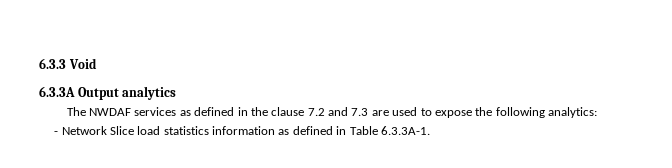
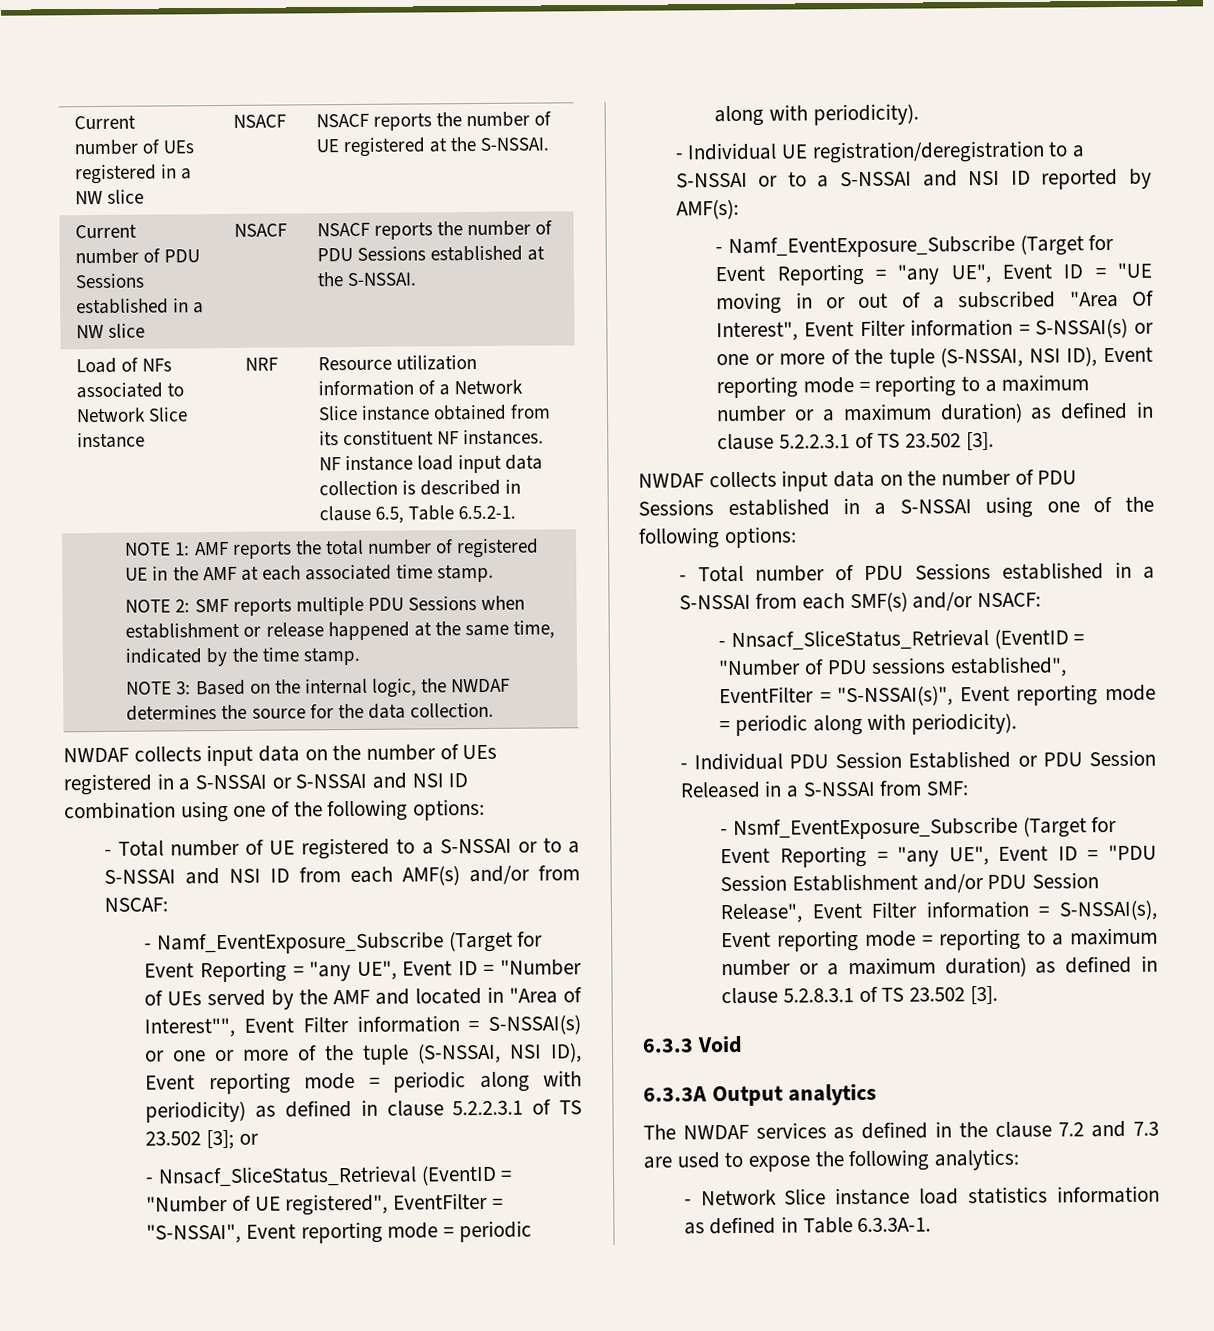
(39, 63) none -> [73,115,136,130] [73,139,194,156] [74,164,192,185] [74,189,144,205] [232,114,286,128] [315,111,553,131] [315,137,550,158] [74,224,137,239] [74,248,200,265] [74,273,145,289] [75,298,204,315] [75,323,145,339] [233,223,287,237] [316,220,554,240] [316,245,546,262] [316,272,417,287] [75,357,172,374] [75,382,184,399] [75,407,188,423] [76,432,145,449] [244,357,278,371] [317,355,477,371] [317,379,524,397] [317,404,552,421] [318,429,545,446] [318,454,544,474] [318,479,522,496] [318,505,517,524] [125,538,540,559] [125,564,495,583] [125,595,526,616] [125,620,556,641] [125,647,360,667] [126,678,511,698] [126,702,495,721] [63,744,498,767] [63,772,469,796] [64,798,486,823] [103,837,580,860] [103,865,580,886] [103,897,168,912] [144,930,544,955] [144,959,582,983] [144,986,582,1010] [144,1014,581,1038] [145,1042,582,1065] [145,1070,583,1095] [145,1099,582,1123] [145,1129,259,1150] [146,1164,513,1187] [146,1192,503,1216] [146,1220,532,1244] [714,103,919,127] [674,140,1086,164] [675,168,1152,190] [675,198,739,220] [715,234,1115,259] [715,262,1152,286] [716,290,1154,315] [716,317,1154,342] [716,346,1153,369] [716,374,1090,399] [716,401,1154,424] [717,431,994,451] [638,469,1078,492] [638,496,1154,519] [638,526,797,549] [678,561,1155,583] [678,591,1042,613] [718,628,1085,651] [718,656,1068,678] [719,684,1156,707] [719,712,1018,736] [679,749,1156,771] [679,780,970,799] [720,816,1118,841] [720,844,1157,868] [720,872,1100,894] [720,899,1158,924] [721,927,1158,952] [721,955,1158,978] [721,985,998,1005] Current number of UEs registered in a NW slice | NSACF | NSACF reports the number of UE registered at the S-NSSAI. // Current number of PDU Sessions established in a NW slice | NSACF | NSACF reports the number of PDU Sessions established at the S-NSSAI. // Load of NFs associated to Network Slice instance | NRF | Resource utilization information of a Network Slice instance obtained from its constituent NF instances. NF instance load input data collection is described in clause 6.5, Table 6.5.2-1. // NOTE 1: AMF reports the total number of registered UE in the AMF at each associated time stamp. // NOTE 2: SMF reports multiple PDU Sessions when establishment or release happened at the same time, indicated by the time stamp. // NOTE 3: Based on the internal logic, the NWDAF determines the source for the data collection. // NWDAF collects input data on the number of UEs registered in a S-NSSAI or S-NSSAI and NSI ID combination using one of the following options: // - Total number of UE registered to a S-NSSAI or to a S-NSSAI and NSI ID from each AMF(s) and/or from NSCAF: // - Namf_EventExposure_Subscribe (Target for Event Reporting = "any UE", Event ID = "Number of UEs served by the AMF and located in "Area of Interest"", Event Filter information = S-NSSAI(s) or one or more of the tuple (S-NSSAI, NSI ID), Event reporting mode = periodic along with periodicity) as defined in clause 5.2.2.3.1 of TS 23.502 [3]; or // - Nnsacf_SliceStatus_Retrieval (EventID = "Number of UE registered", EventFilter = "S-NSSAI", Event reporting mode = periodic along with periodicity). // - Individual UE registration/deregistration to a S-NSSAI or to a S-NSSAI and NSI ID reported by AMF(s): // - Namf_EventExposure_Subscribe (Target for Event Reporting = "any UE", Event ID = "UE moving in or out of a subscribed "Area Of Interest", Event Filter information = S-NSSAI(s) or one or more of the tuple (S-NSSAI, NSI ID), Event reporting mode = reporting to a maximum number or a maximum duration) as defined in clause 5.2.2.3.1 of TS 23.502 [3]. // NWDAF collects input data on the number of PDU Sessions established in a S-NSSAI using one of the following options: // - Total number of PDU Sessions established in a S-NSSAI from each SMF(s) and/or NSACF: // - Nnsacf_SliceStatus_Retrieval (EventID = "Number of PDU sessions established", EventFilter = "S-NSSAI(s)", Event reporting mode = periodic along with periodicity). // - Individual PDU Session Established or PDU Session Released in a S-NSSAI from SMF: // - Nsmf_EventExposure_Subscribe (Target for Event Reporting = "any UE", Event ID = "PDU Session Establishment and/or PDU Session Release", Event Filter information = S-NSSAI(s), Event reporting mode = reporting to a maximum number or a maximum duration) as defined in clause 5.2.8.3.1 of TS 23.502 [3]. //
(134, 130) none -> [835,1187,911,1206] instance

